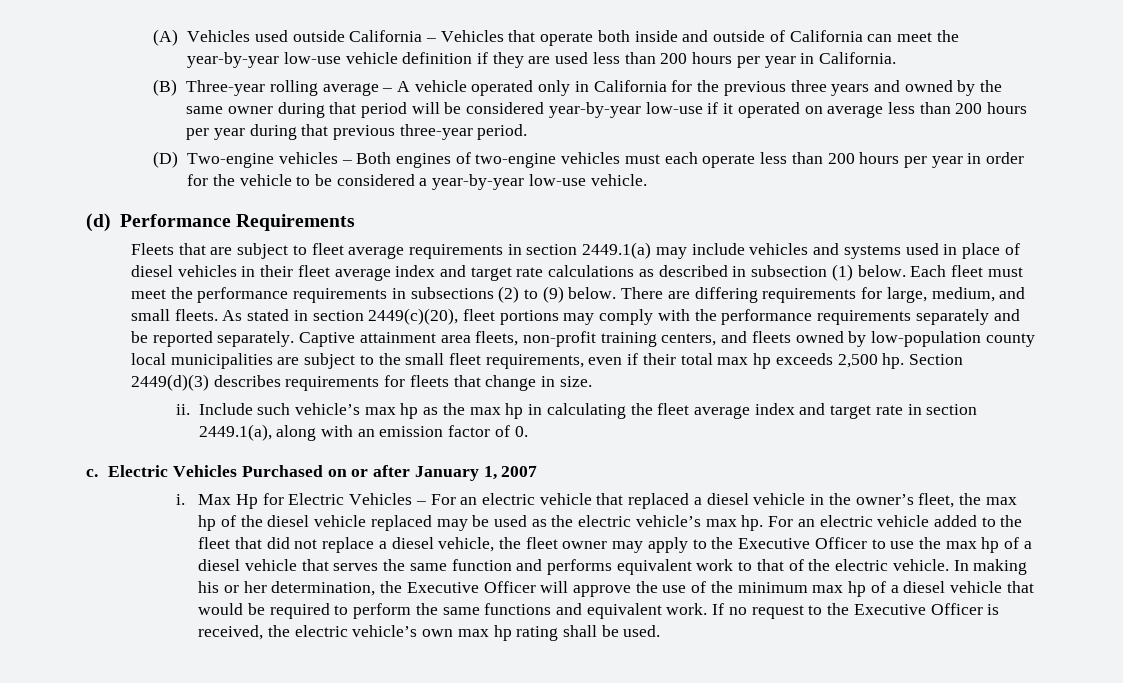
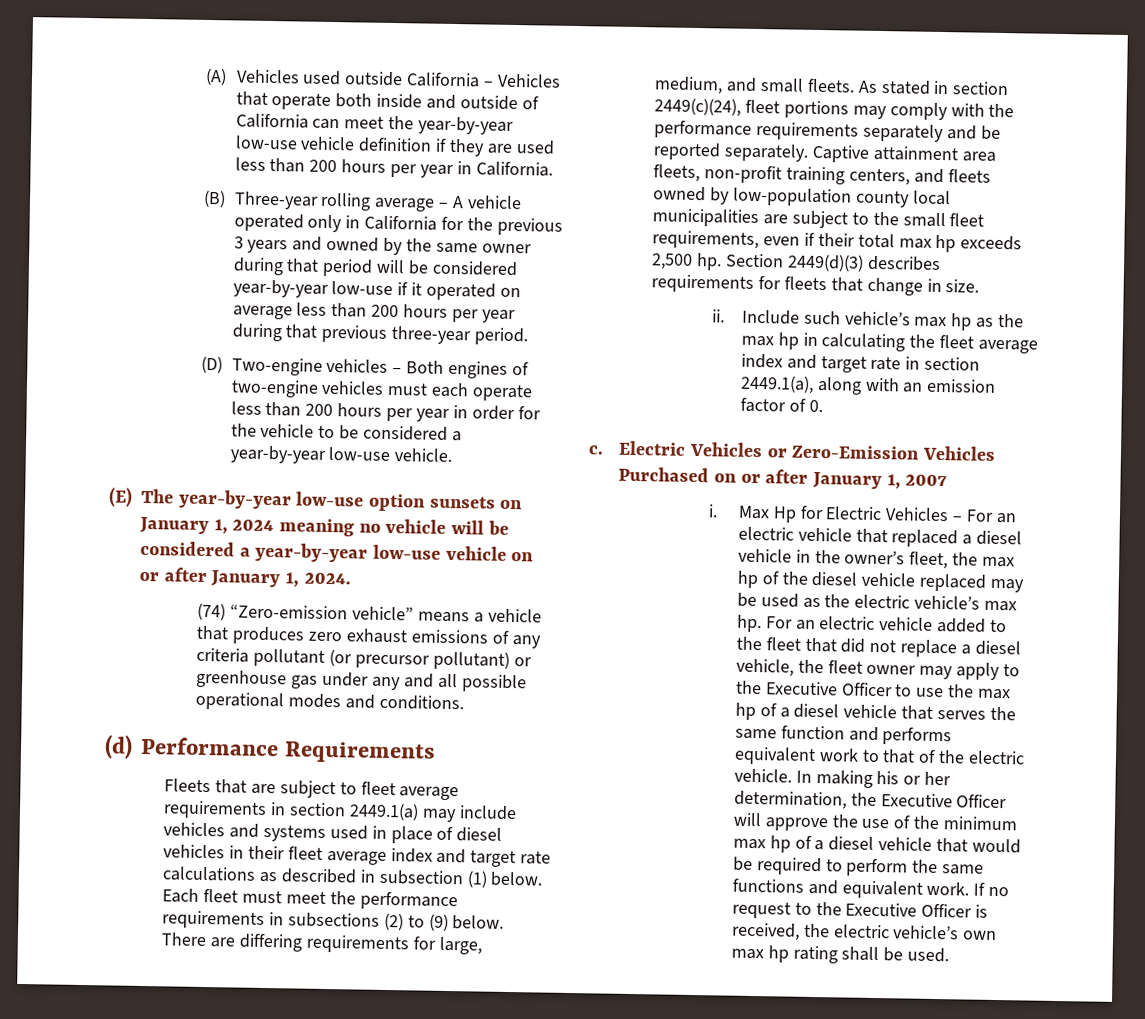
[790,80,827,92] three -> [233,236,244,249] 3
(647, 180) none -> [108,487,524,512] [139,516,509,537] [140,540,535,563] [139,567,351,588] [197,602,542,623] [196,625,541,649] [196,647,532,670] [196,669,527,693] [195,691,465,711] // (E) The year-by-year low-use option sunsets on January 1, 2024 meaning no vehicle will be considered a year-by-year low-use vehicle on or after January 1, 2024. // (74) “Zero-emission vehicle” means a vehicle that produces zero exhaust emissions of any criteria pollutant (or precursor pollutant) or greenhouse gas under any and all possible operational modes and conditions.
[368,308,459,325] 2449(c)(20), -> [654,97,742,117] 2449(c)(24),
(238, 471) none -> [766,444,996,461] or Zero-Emission Vehicles

